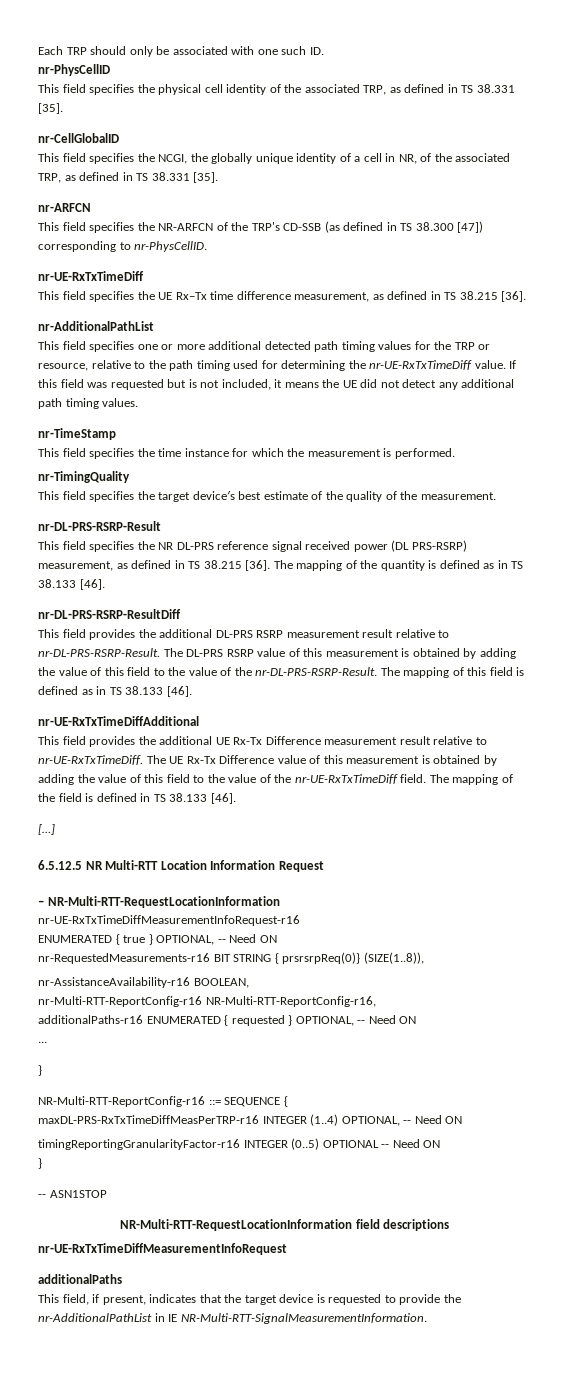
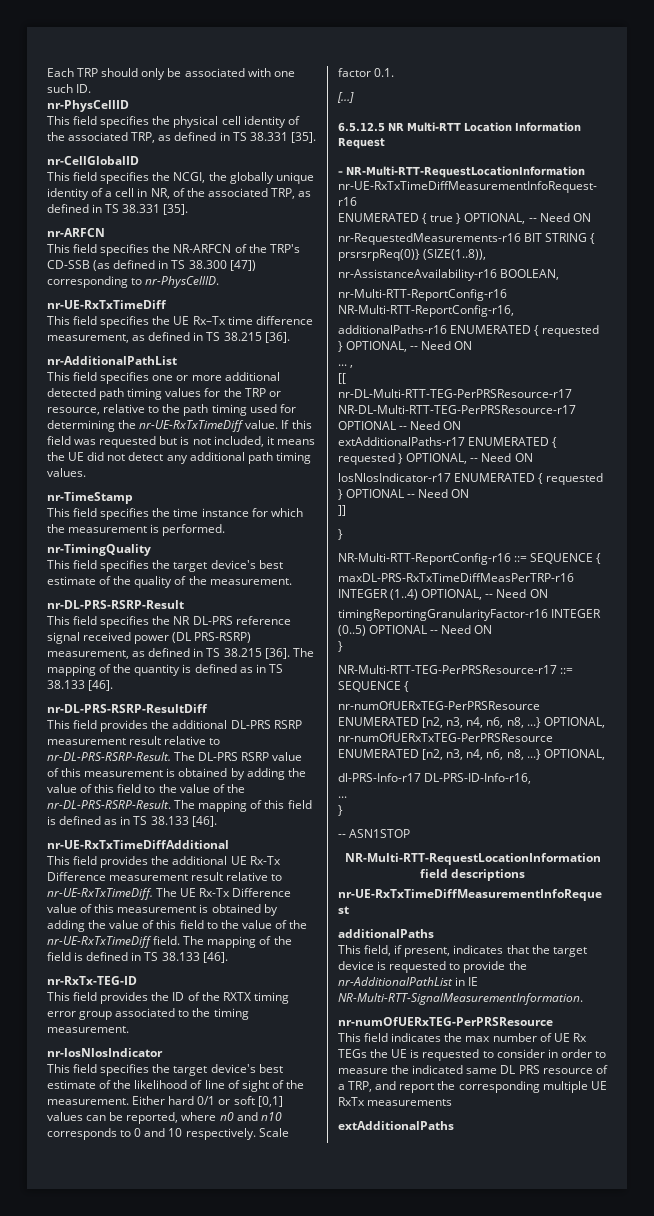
(236, 798) none -> [47,976,137,985] [47,992,289,1004] [47,1008,249,1020] [47,1026,129,1033] [47,1048,163,1057] [47,1064,283,1076] [47,1080,304,1092] [47,1096,283,1107] [47,1112,282,1124] [47,1128,289,1140] [338,68,395,77] // nr-RxTx-TEG-ID // This field provides the ID of the RXTX timing error group associated to the timing measurement. // nr-losNlosIndicator // This field specifies the target device′s best estimate of the likelihood of line of sight of the measurement. Either hard 0/1 or soft [0,1] values can be reported, where n0 and n10 corresponds to 0 and 10 respectively. Scale factor 0.1.
(47, 1042) none -> [350,365,354,368] [338,373,346,384] [338,389,572,398] [338,405,576,414] [338,421,462,430] [338,437,558,448] [338,453,533,465] [338,473,604,485] [338,489,470,500] [338,505,346,516] , // [[ // nr-DL-Multi-RTT-TEG-PerPRSResource-r17 NR-DL-Multi-RTT-TEG-PerPRSResource-r17 OPTIONAL -- Need ON // extAdditionalPaths-r17 ENUMERATED { requested } OPTIONAL, -- Need ON // losNlosIndicator-r17 ENUMERATED { requested } OPTIONAL -- Need ON // ]]
(42, 1163) none -> [338,665,574,674] [338,681,410,692] [338,701,540,710] [338,717,605,728] [338,733,553,742] [338,749,605,760] [338,773,532,784] [338,796,347,798] [338,805,343,816] // NR-Multi-RTT-TEG-PerPRSResource-r17 ::= SEQUENCE { // nr-numOfUERxTEG-PerPRSResource ENUMERATED [n2, n3, n4, n6, n8, ...} OPTIONAL, nr-numOfUERxTxTEG-PerPRSResource ENUMERATED [n2, n3, n4, n6, n8, ...} OPTIONAL, // dl-PRS-Info-r17 DL-PRS-ID-Info-r16, // ... // }
(427, 1318) none -> [338,1017,553,1026] [338,1033,587,1042] [338,1049,606,1061] [338,1065,608,1074] [338,1081,607,1093] [338,1097,453,1106] [338,1121,454,1130] // nr-numOfUERxTEG-PerPRSResource // This field indicates the max number of UE Rx TEGs the UE is requested to consider in order to measure the indicated same DL PRS resource of a TRP, and report the corresponding multiple UE RxTx measurements // extAdditionalPaths

